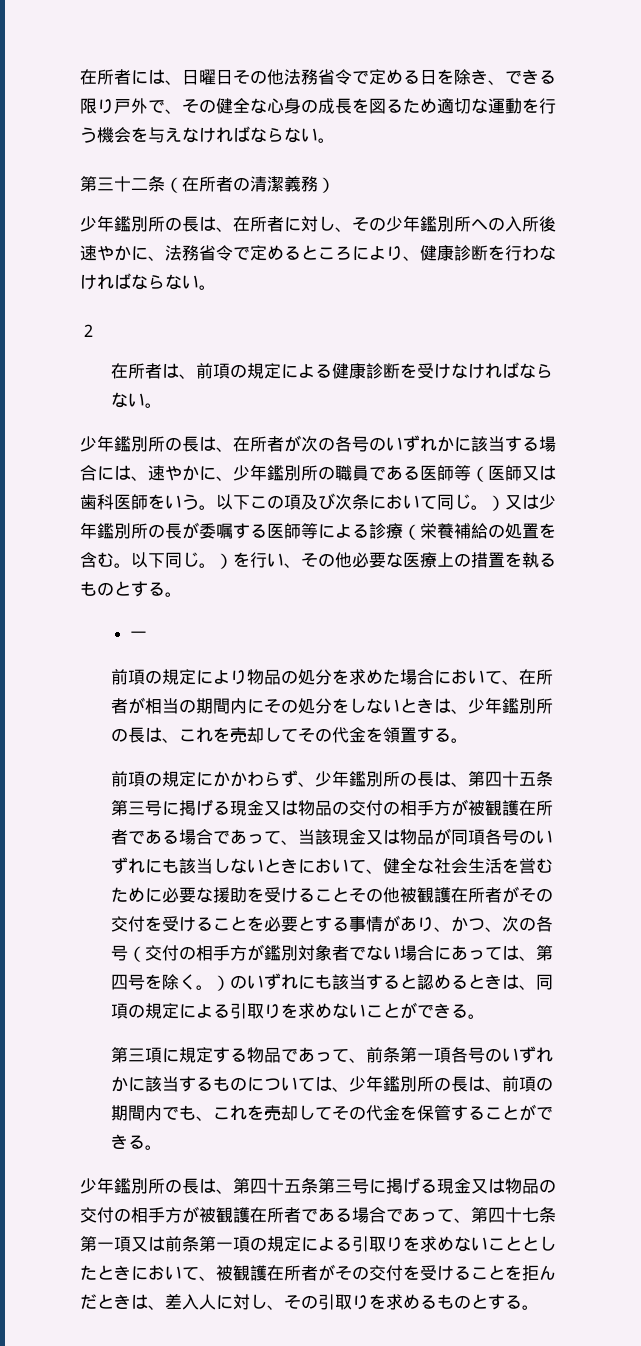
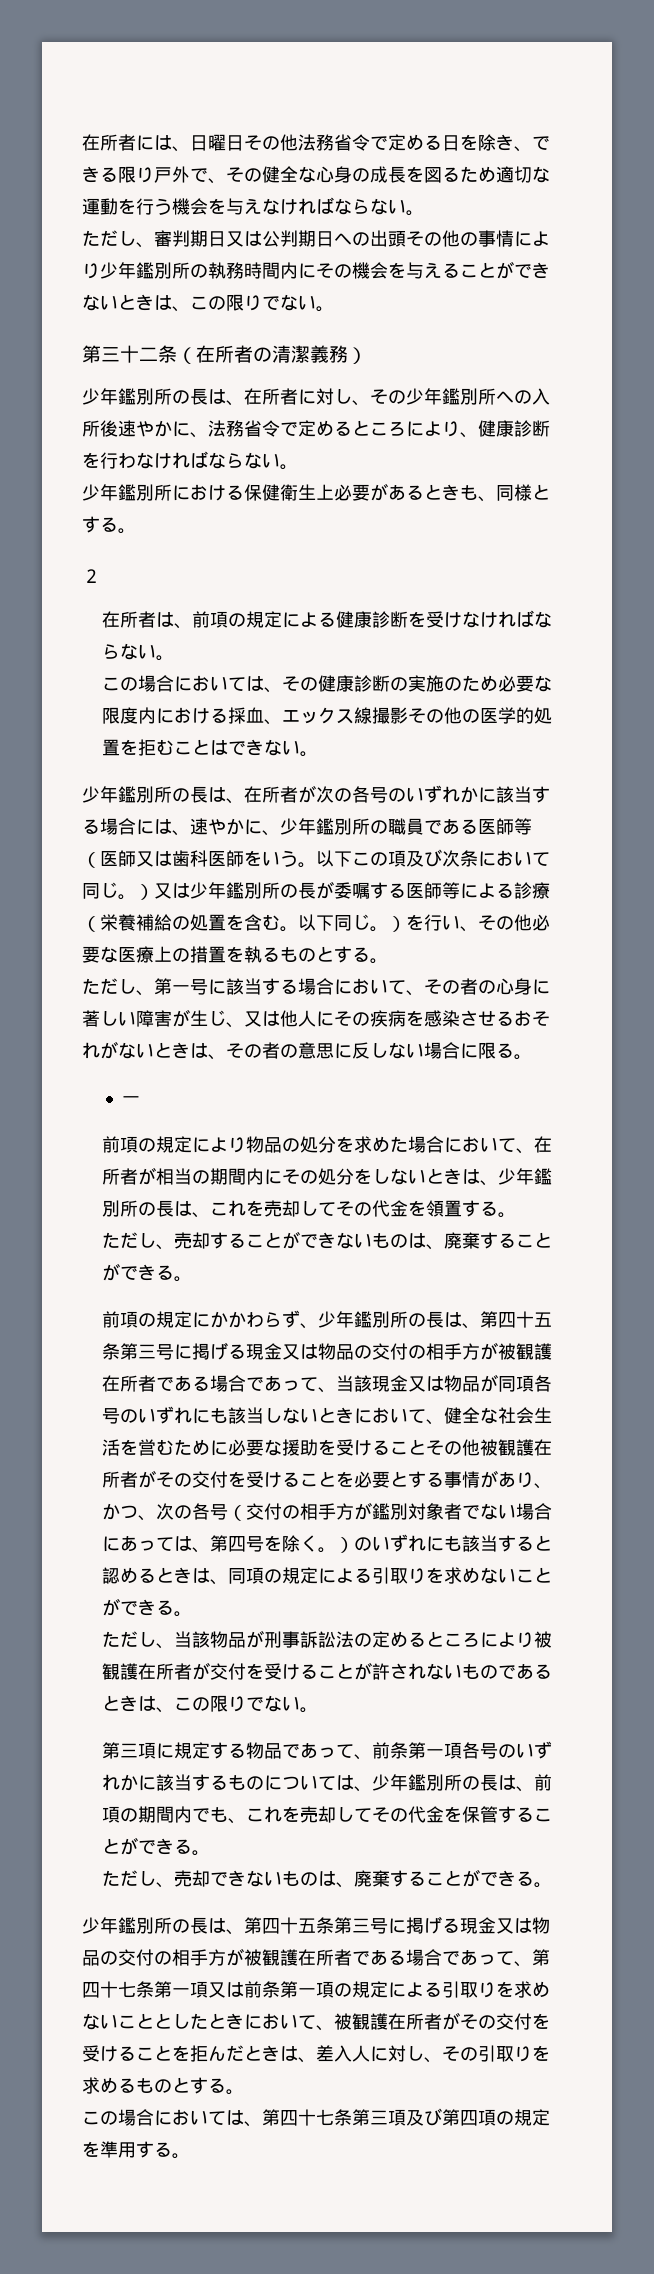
(335, 140) none -> [82,230,550,248] [82,261,550,279] [82,294,334,312] // ただし、審判期日又は公判期日への出頭その他の事情により少年鑑別所の執務時間内にその機会を与えることができないときは、この限りでない。
(216, 287) none -> [82,483,550,502] [82,516,136,534] // 少年鑑別所における保健衛生上必要があるときも、同様とする。
(163, 405) none -> [102,675,553,693] [102,707,553,725] [102,739,319,757] // この場合においては、その健康診断の実施のため必要な限度内における採血、エックス線撮影その他の医学的処置を拒むことはできない。
(182, 594) none -> [82,978,550,996] [82,1009,550,1028] [82,1041,532,1060] // ただし、第一号に該当する場合において、その者の心身に著しい障害が生じ、又は他人にその疾病を感染させるおそれがないときは、その者の意思に反しない場合に限る。
(469, 740) none -> [102,1231,553,1250] [102,1263,193,1282] // ただし、売却することができないものは、廃棄することができる。
(486, 1016) none -> [102,1630,553,1649] [102,1662,553,1680] [102,1695,319,1713] // ただし、当該物品が刑事訴訟法の定めるところにより被観護在所者が交付を受けることが許されないものであるときは、この限りでない。
(163, 1147) none -> [102,1869,553,1888] // ただし、売却できないものは、廃棄することができる。
(539, 1307) none -> [82,2108,550,2127] [82,2141,190,2159] // この場合においては、第四十七条第三項及び第四項の規定を準用する。

